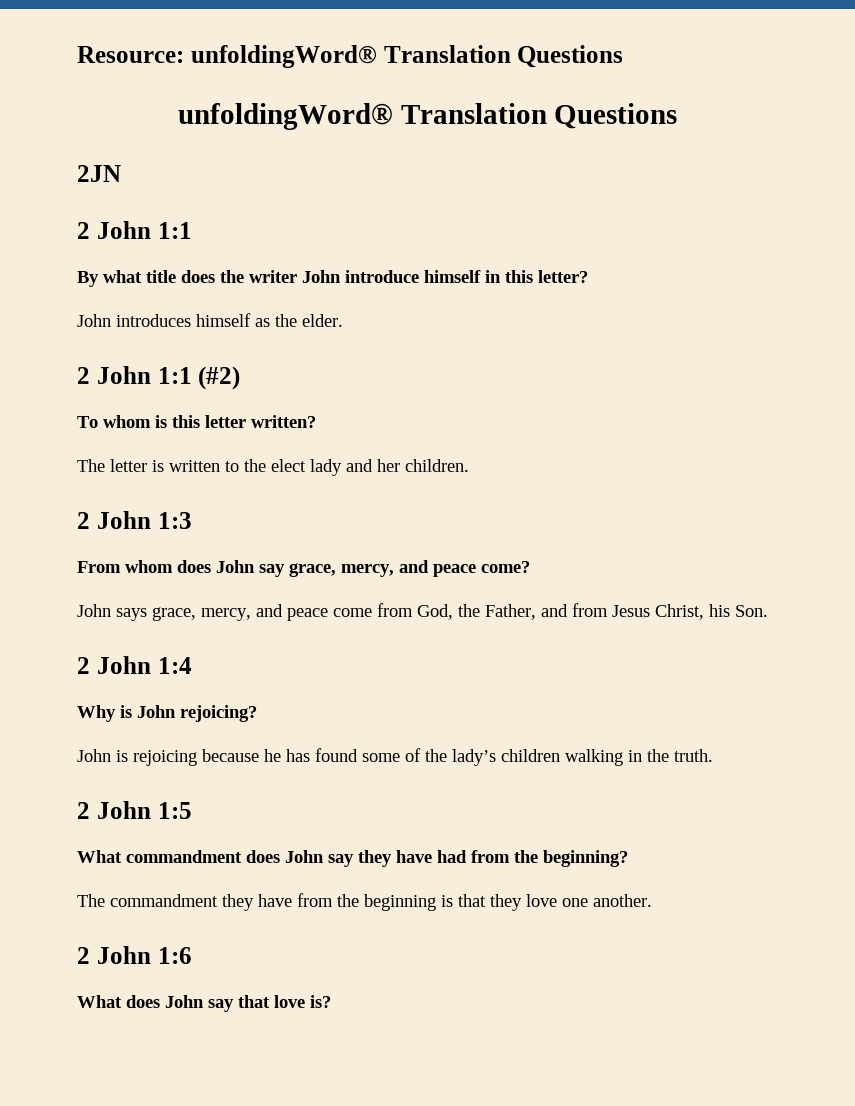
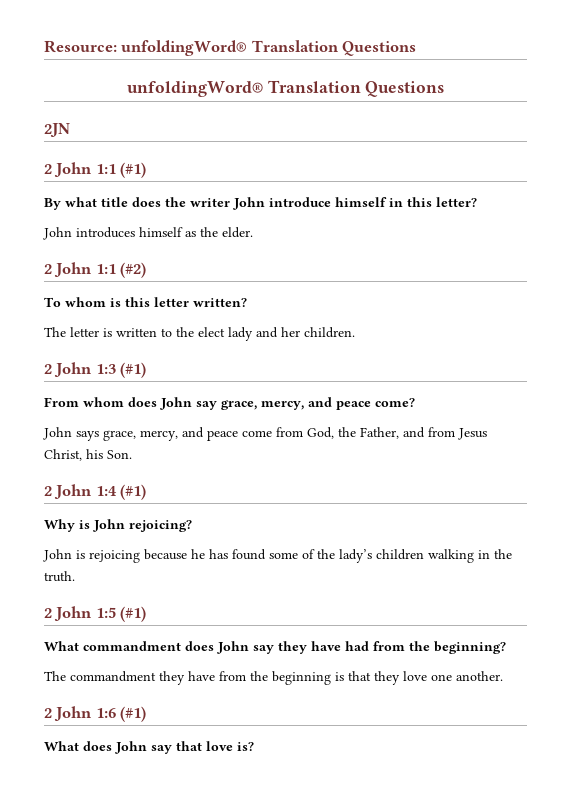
(192, 230) none -> [120,162,147,178] (#1)
(192, 520) none -> [120,362,147,378] (#1)
(192, 665) none -> [120,484,147,500] (#1)
(192, 810) none -> [120,606,147,622] (#1)
(192, 955) none -> [120,706,147,722] (#1)

